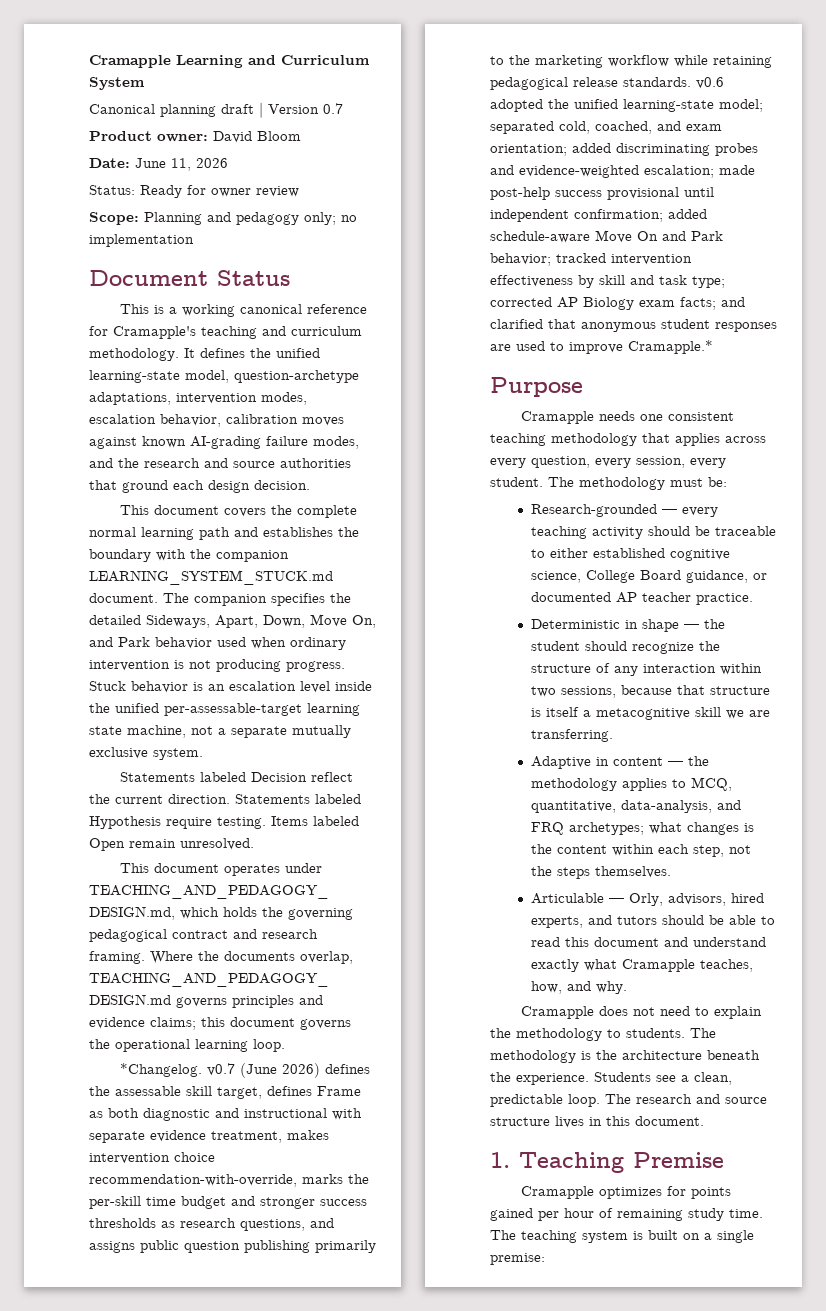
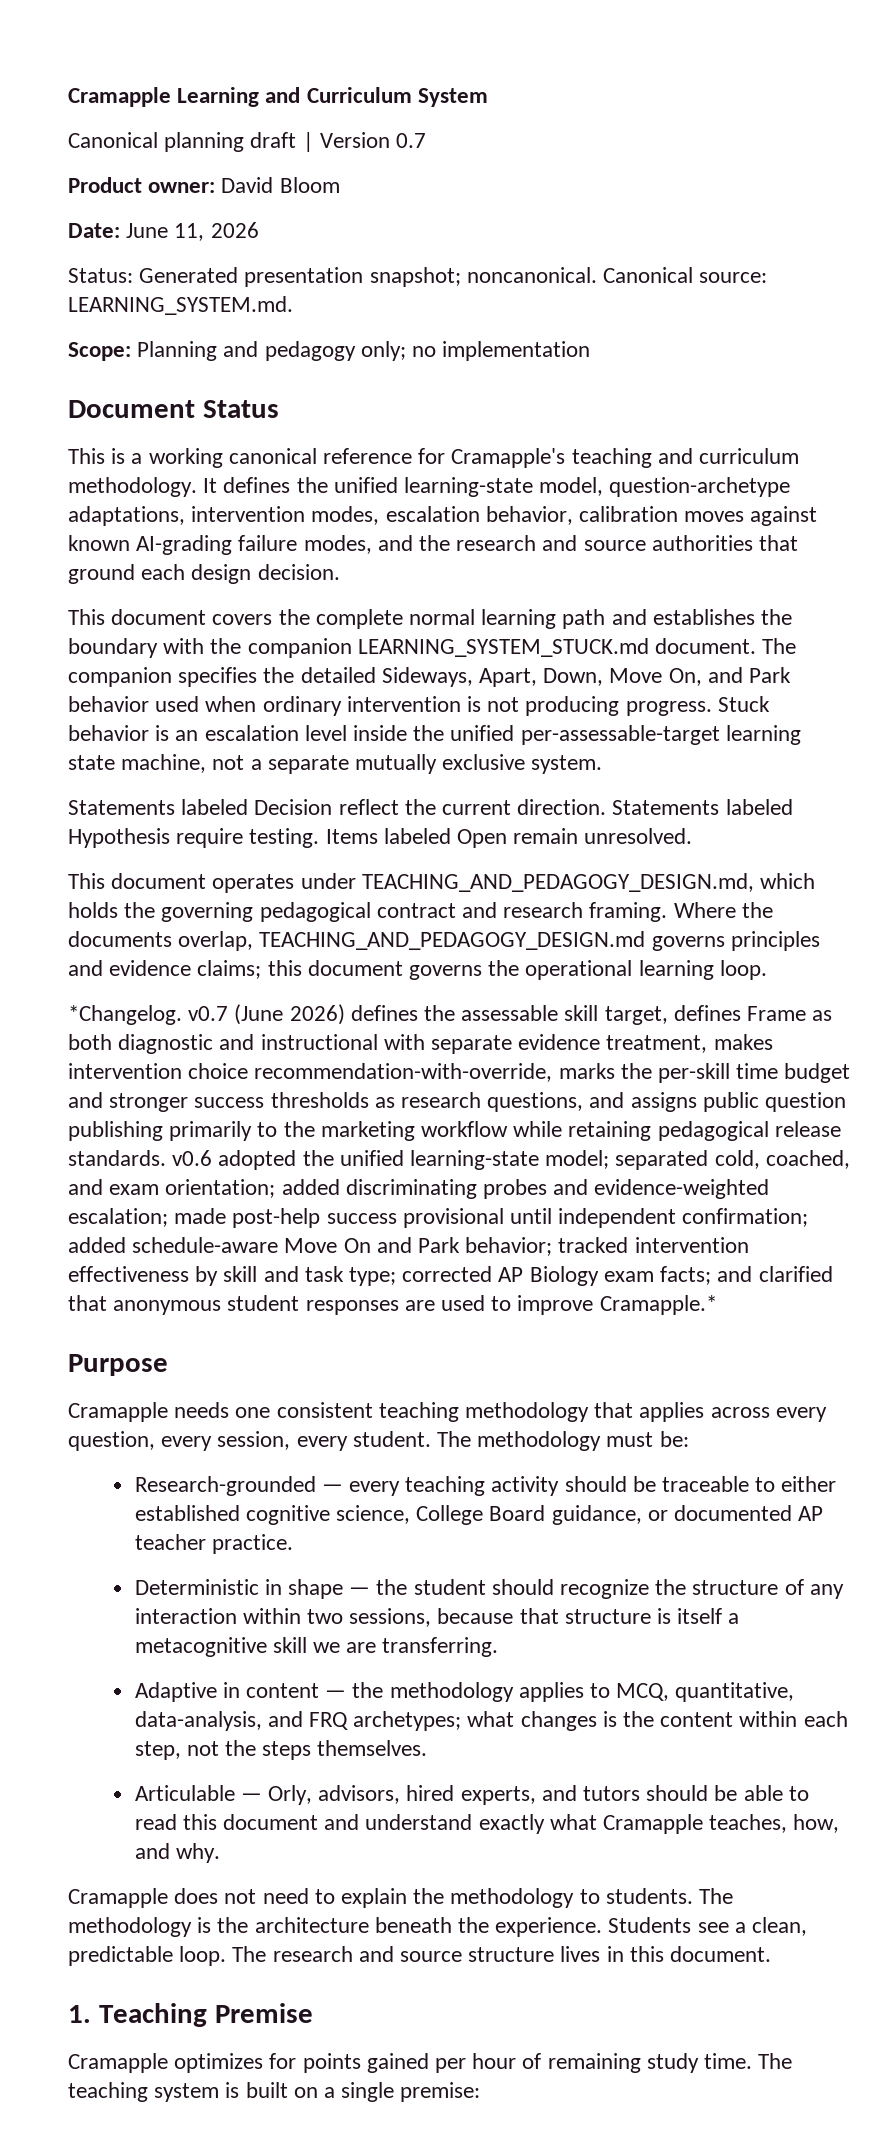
[140,185,299,198] Ready for owner review -> [139,267,768,287] [68,296,293,315] Generated presentation snapshot; noncanonical. Canonical source: LEARNING_SYSTEM.md.

